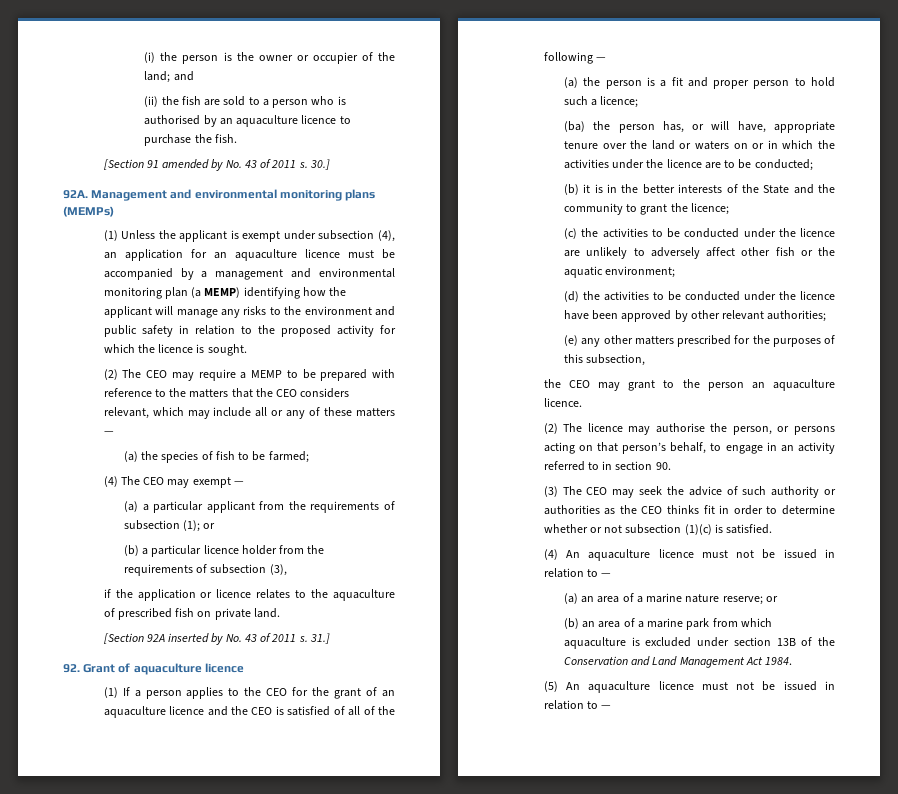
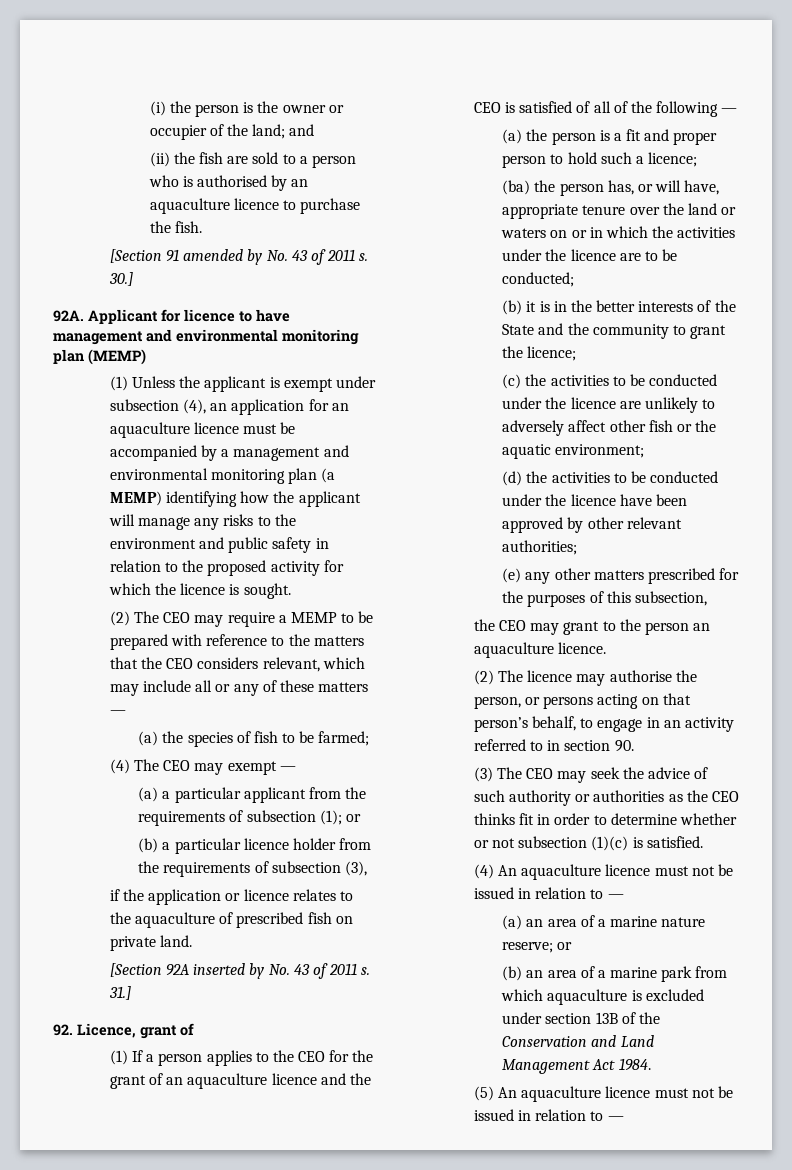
[91,189,376,201] [63,206,114,217] Management and environmental monitoring plans (MEMPs) -> [88,309,290,324] [53,329,359,345] [53,349,146,365] Applicant for licence to have management and environmental monitoring plan (MEMP)
[83,663,244,675] Grant of aquaculture licence -> [77,1023,194,1039] Licence, grant of

